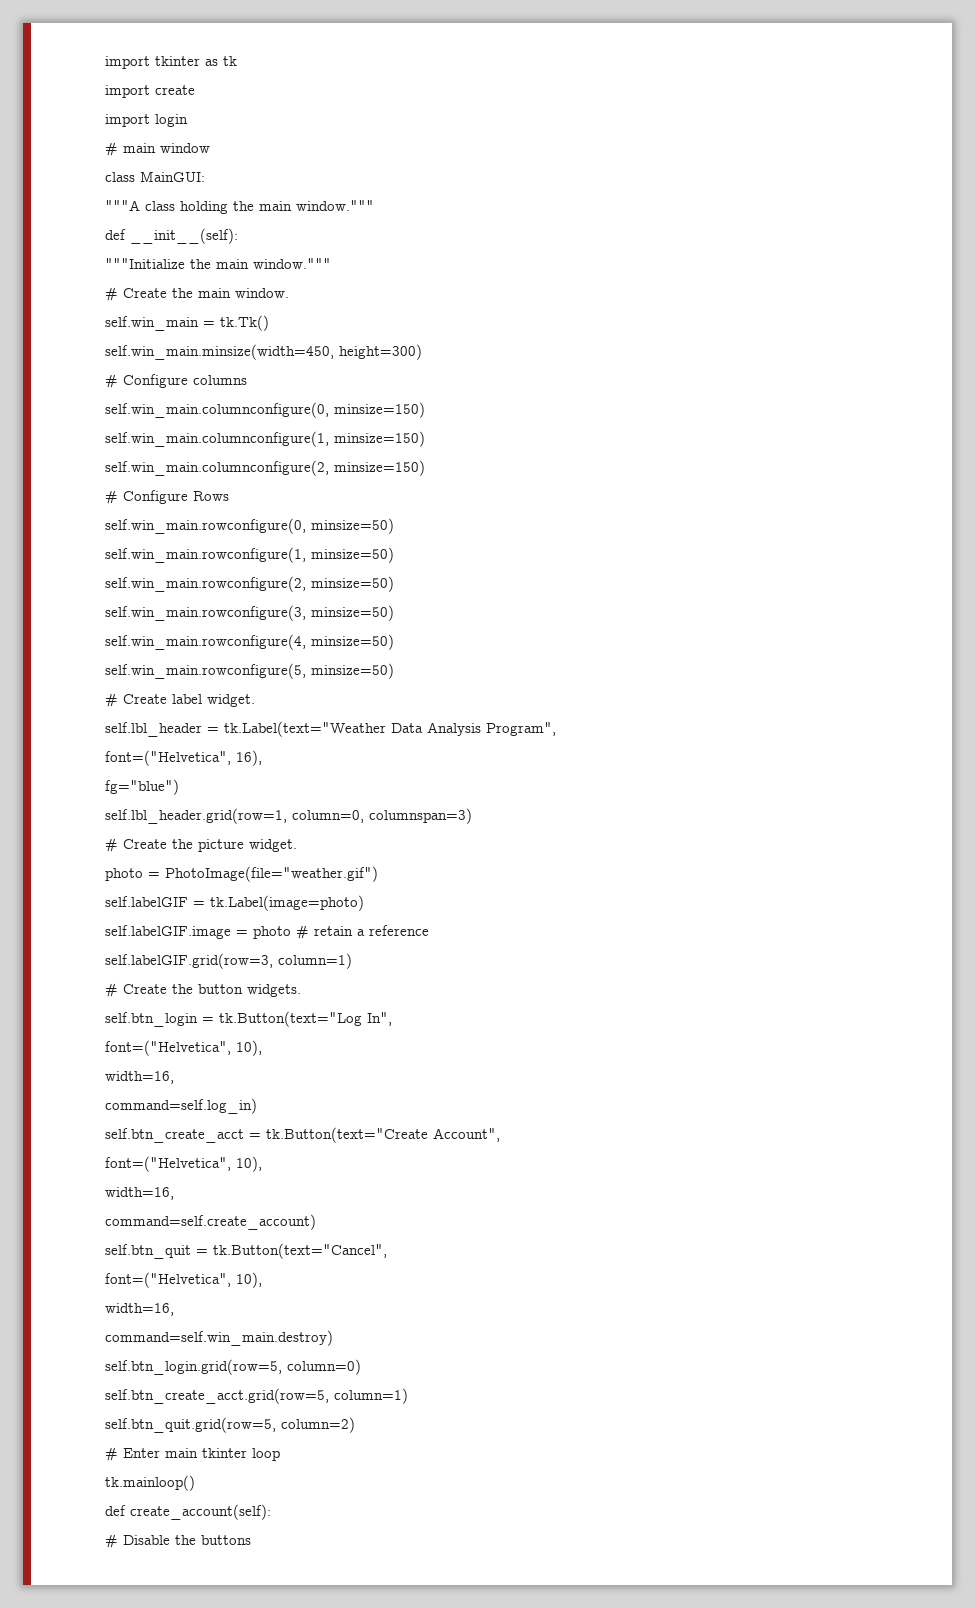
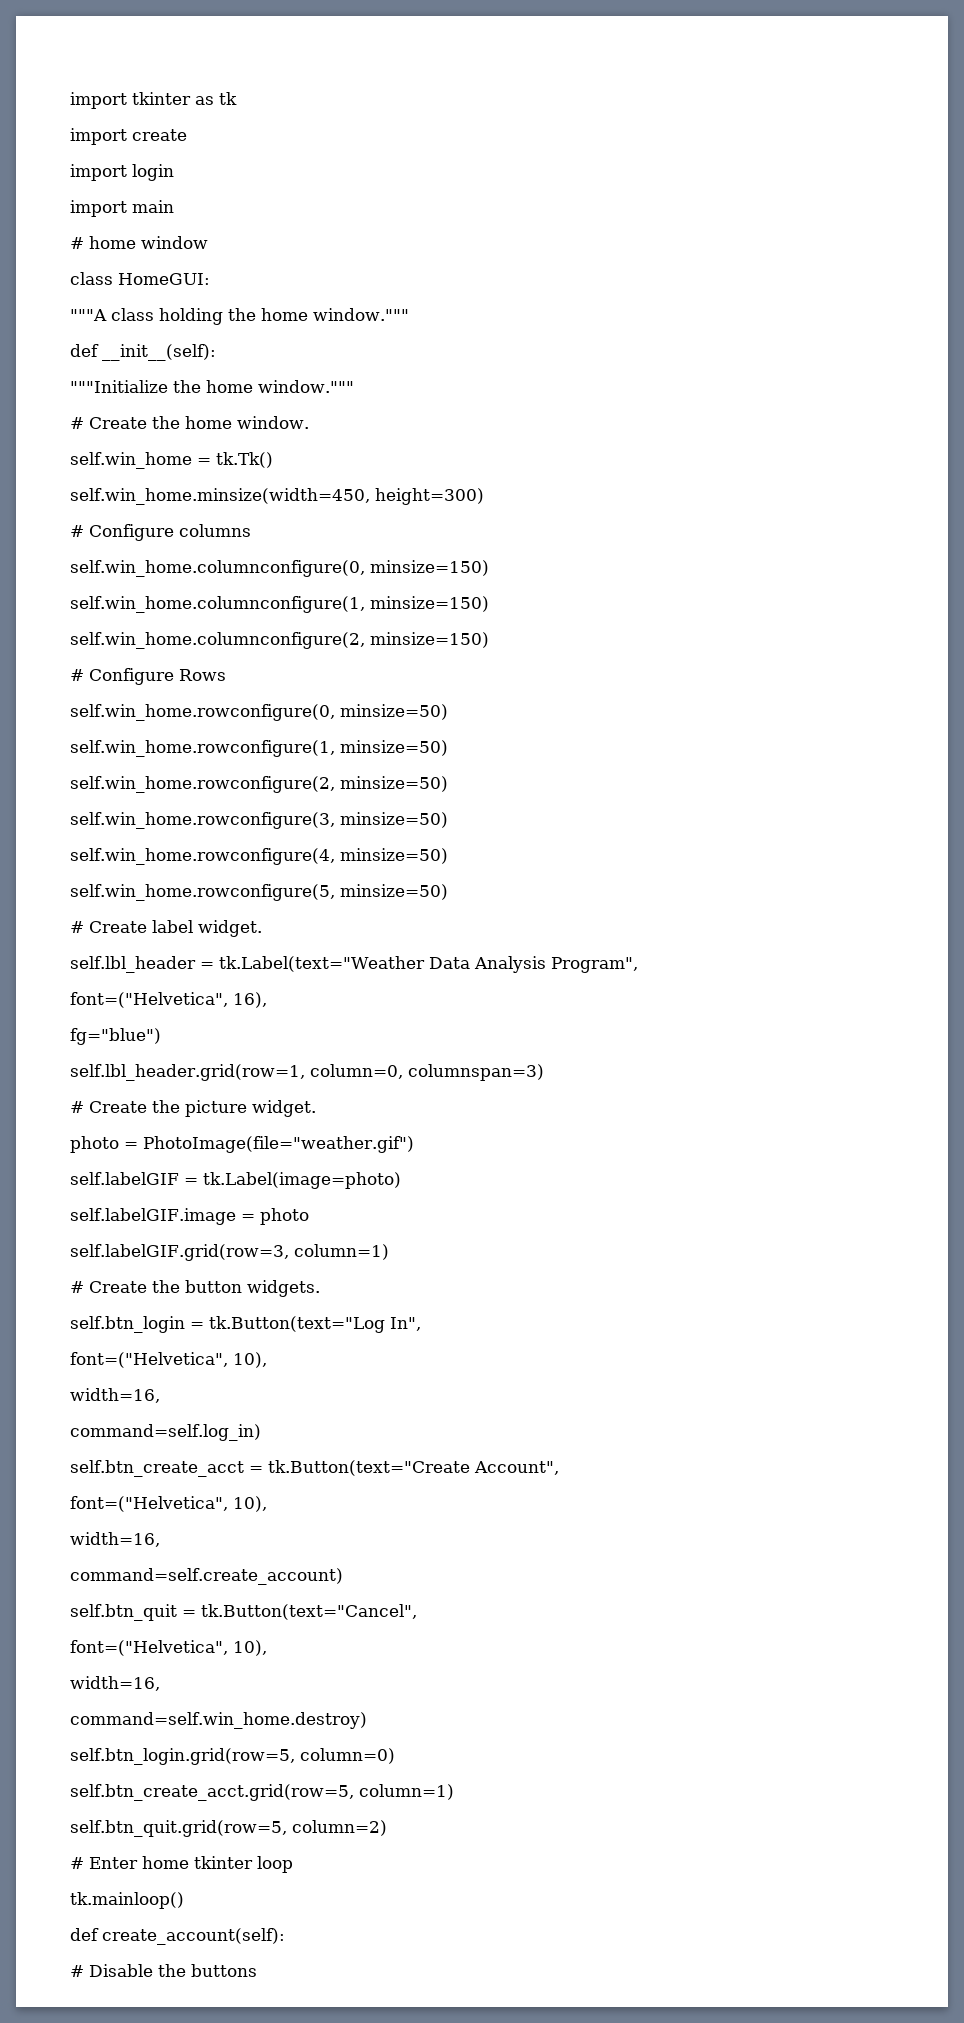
[105,142,156,156] // # main -> [70,200,174,217] [70,236,136,249] // import main // # home
[140,171,205,182] MainGUI: -> [118,273,210,285] HomeGUI:
[259,201,292,211] main -> [261,308,308,321] home
[216,259,249,269] main -> [206,380,253,393] home
[198,288,231,298] main -> [185,416,232,429] home
[105,316,199,331] self.win_main -> [70,452,192,469] self.win_home
[105,344,334,360] self.win_main.minsize(width=450, -> [70,488,370,505] self.win_home.minsize(width=450,
[105,402,425,418] [105,431,425,447] [105,460,329,476] self.win_main.columnconfigure(0, minsize=150) // self.win_main.columnconfigure(1, minsize=150) // self.win_main.columnconfigure(2, -> [70,560,489,577] [70,596,489,613] [70,632,365,649] self.win_home.columnconfigure(0, minsize=150) // self.win_home.columnconfigure(1, minsize=150) // self.win_home.columnconfigure(2,
[105,518,394,534] [105,547,394,563] [105,576,394,592] [105,605,394,621] [105,634,394,650] [105,663,306,679] self.win_main.rowconfigure(0, minsize=50) // self.win_main.rowconfigure(1, minsize=50) // self.win_main.rowconfigure(2, minsize=50) // self.win_main.rowconfigure(3, minsize=50) // self.win_main.rowconfigure(4, minsize=50) // self.win_main.rowconfigure(5, -> [70,704,448,721] [70,740,448,757] [70,776,448,793] [70,812,448,829] [70,848,448,865] [70,884,335,901] self.win_home.rowconfigure(0, minsize=50) // self.win_home.rowconfigure(1, minsize=50) // self.win_home.rowconfigure(2, minsize=50) // self.win_home.rowconfigure(3, minsize=50) // self.win_home.rowconfigure(4, minsize=50) // self.win_home.rowconfigure(5,
[296,925,429,939] # retain a reference -> (309, 1216) none
[105,1330,333,1346] command=self.win_main.destroy) -> [70,1712,367,1729] command=self.win_home.destroy)
[165,1448,198,1458] main -> [142,1856,189,1869] home

